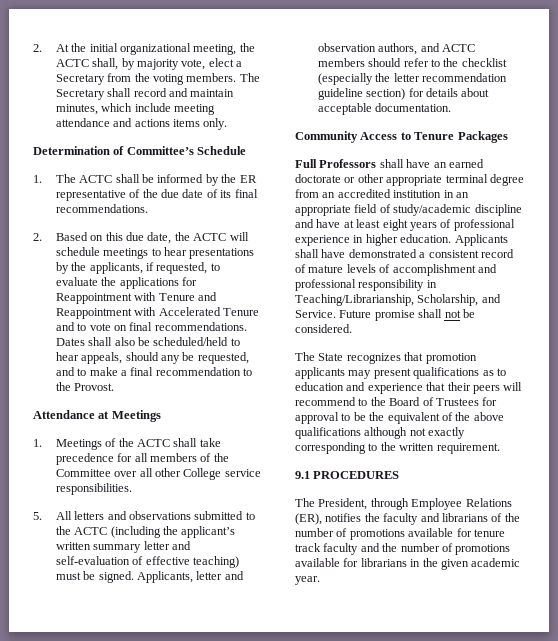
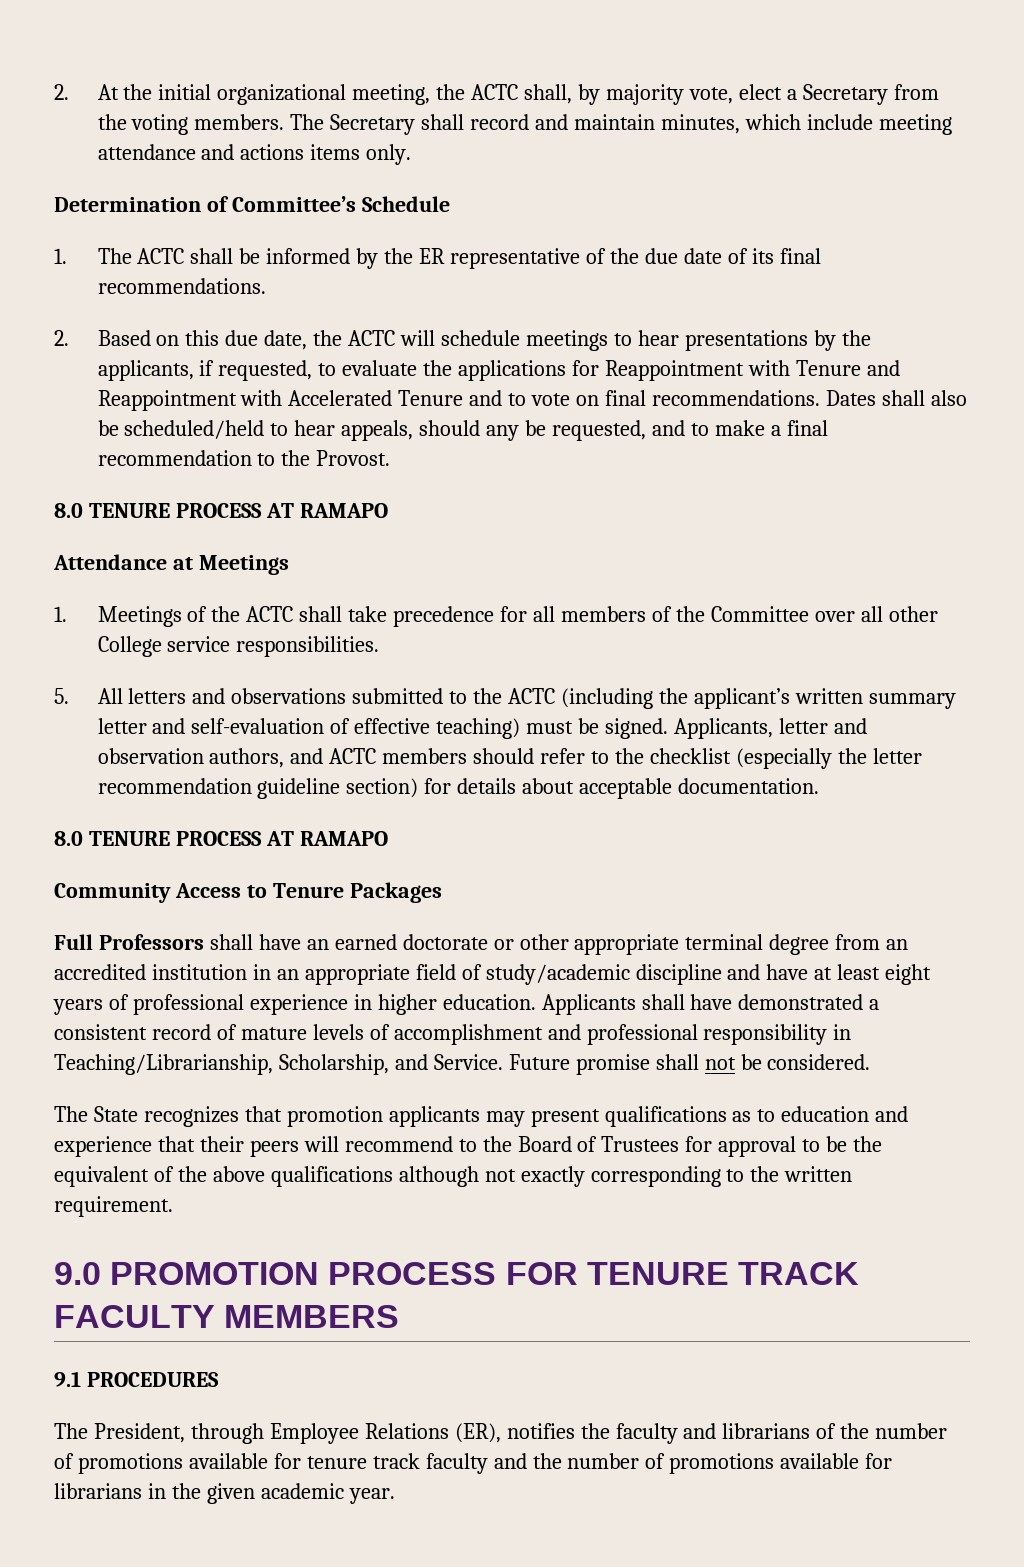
(115, 387) none -> [54,503,388,518] // 8.0 TENURE PROCESS AT RAMAPO
(452, 107) none -> [54,831,388,846] // 8.0 TENURE PROCESS AT RAMAPO
(500, 448) none -> [54,1262,859,1285] [54,1305,400,1328] // 9.0 PROMOTION PROCESS FOR TENURE TRACK FACULTY MEMBERS

